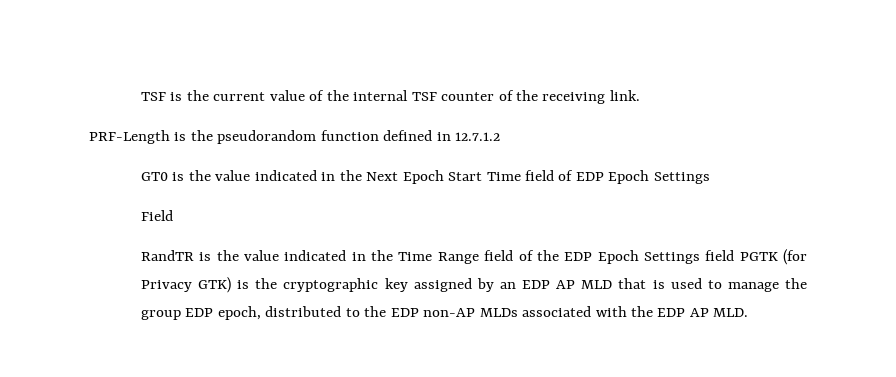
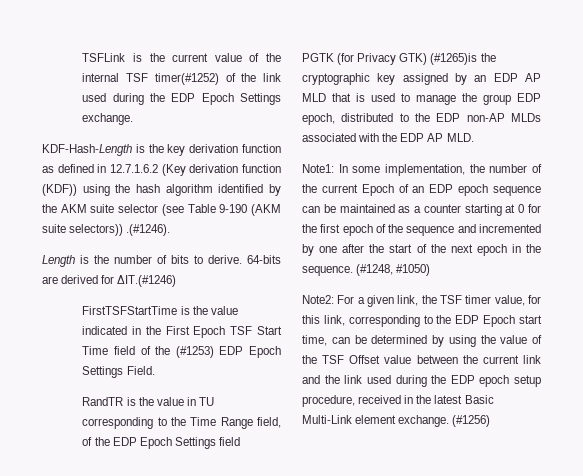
[141,92,167,101] TSF -> [82,53,126,62] TSFLink
[441,90,640,104] [89,130,501,144] [141,170,444,184] counter of the receiving link. // PRF-Length is the pseudorandom function defined in 12.7.1.2 // GT0 is the value indicated in the Next Epoch -> [154,73,281,85] [82,93,281,105] [82,113,134,125] [42,144,281,156] [42,164,281,176] [42,184,281,196] [42,204,281,216] [42,224,171,236] [42,255,281,267] [42,275,177,287] [82,306,238,315] [82,326,253,338] timer(#1252) of the link used during the EDP Epoch Settings exchange. // KDF-Hash-Length is the key derivation function as defined in 12.7.1.6.2 (Key derivation function (KDF)) using the hash algorithm identified by the AKM suite selector (see Table 9-190 (AKM suite selectors)) .(#1246). // Length is the number of bits to derive. 64-bits are derived for ΔIT.(#1246) // FirstTSFStartTime is the value indicated in the First Epoch TSF
[575,170,710,184] [141,210,174,221] EDP Epoch Settings // Field -> [155,346,281,358] [82,366,155,378] the (#1253) EDP Epoch Settings Field.
[284,250,366,261] indicated in -> [186,397,214,406] [82,417,167,429] in TU corresponding to
[484,250,514,261] field -> [257,417,281,428] field,
(735, 255) none -> (240, 441) //
[237,280,250,289] is -> [430,53,478,65] (#1265)is
(749, 312) none -> [302,164,542,176] [302,184,541,196] [302,204,541,216] [302,224,541,236] [302,244,541,256] [302,264,431,276] [302,295,541,307] [302,315,542,327] [302,335,542,347] [302,355,541,364] [302,375,541,387] [302,395,494,407] [302,415,491,427] // Note1: In some implementation, the number of the current Epoch of an EDP epoch sequence can be maintained as a counter starting at 0 for the first epoch of the sequence and incremented by one after the start of the next epoch in the sequence. (#1248, #1050) // Note2: For a given link, the TSF timer value, for this link, corresponding to the EDP Epoch start time, can be determined by using the value of the TSF Offset value between the current link and the link used during the EDP epoch setup procedure, received in the latest Basic Multi-Link element exchange. (#1256)

